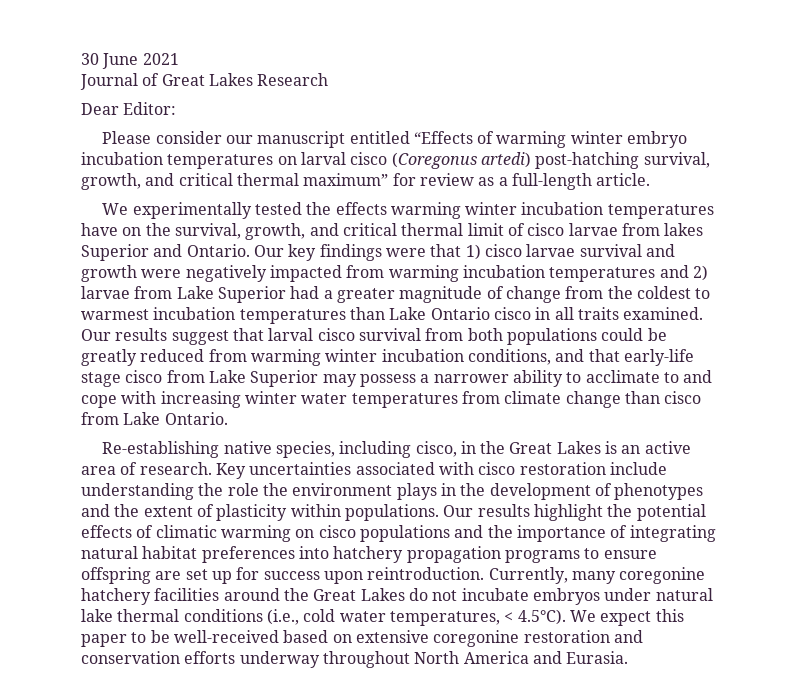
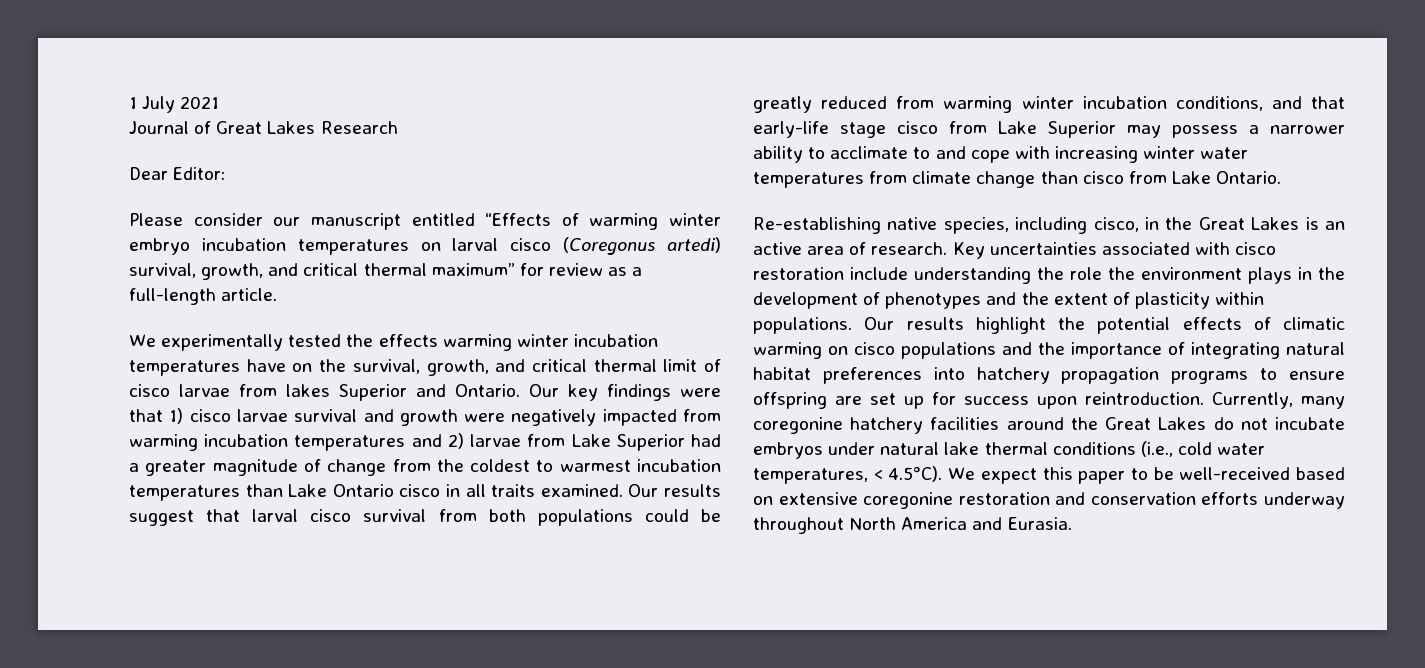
[81,53,139,69] 30 June -> [129,96,176,113] 1 July
[535,152,640,169] post-hatching -> (722, 245) none

